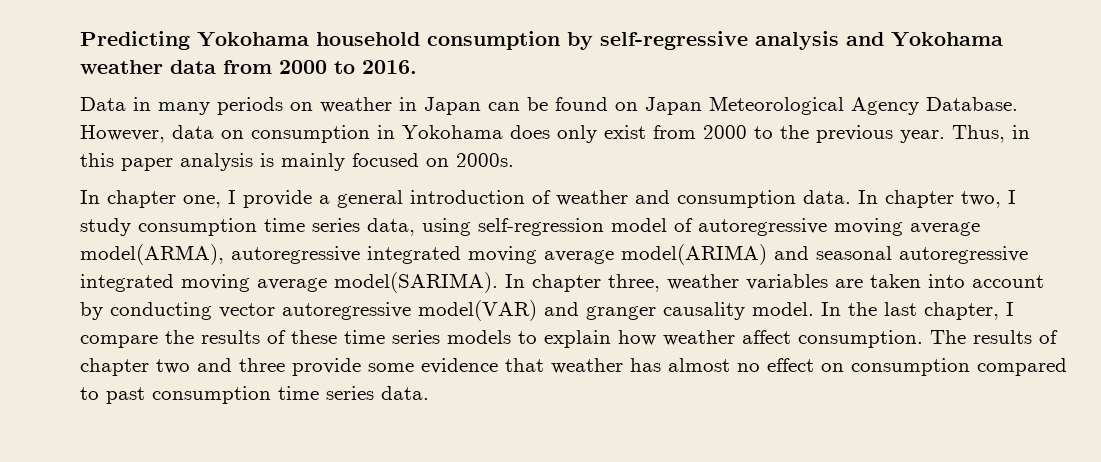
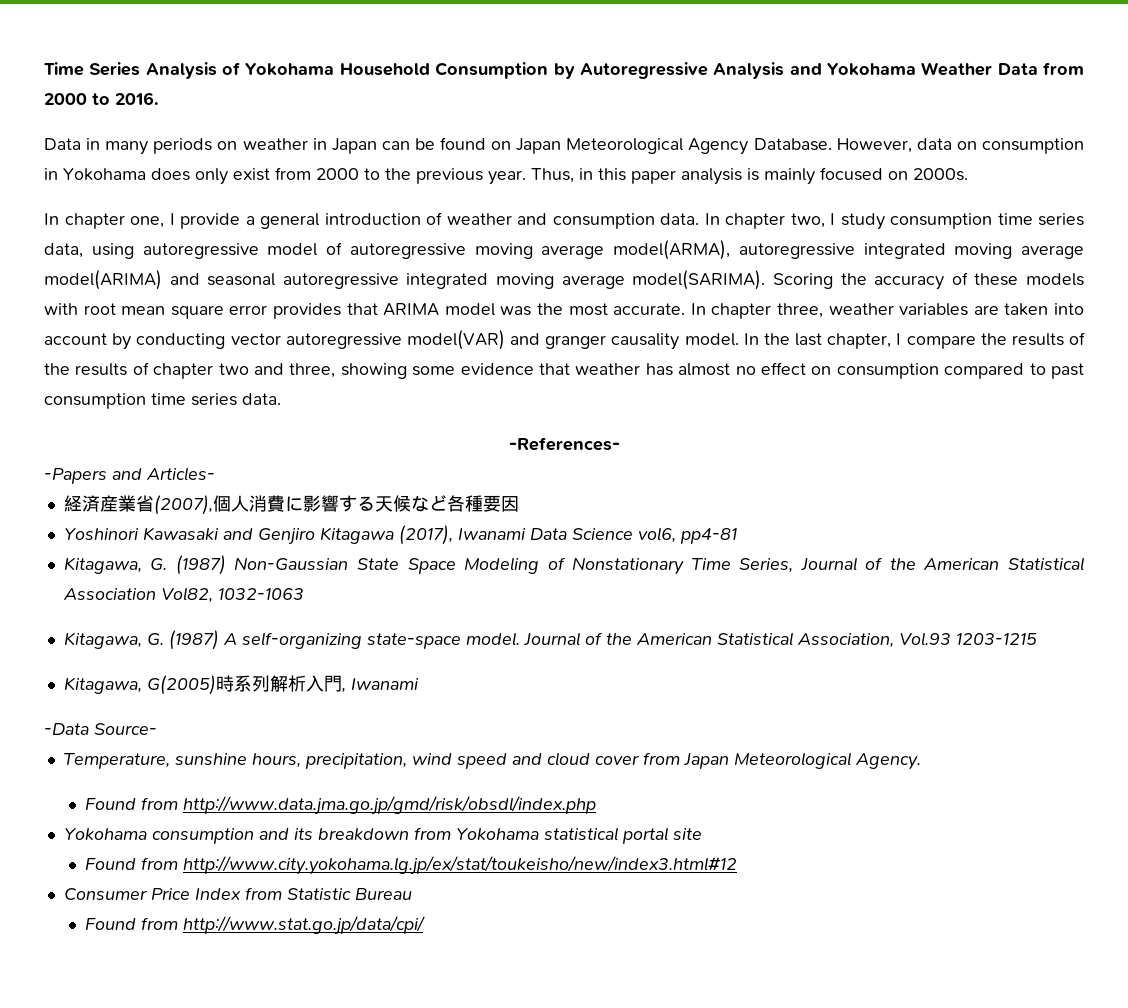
[80,31,1003,50] [80,60,216,74] Predicting Yokohama household consumption by self-regressive analysis and Yokohama weather data -> [44,62,1038,79] Time Series Analysis of Yokohama Household Consumption by Autoregressive Analysis and Yokohama Weather Data
[478,218,604,236] self-regression -> [142,243,259,259] autoregressive
(498, 282) none -> [772,272,1085,290] [44,303,686,319] Scoring the accuracy of these models with root mean square error provides that ARIMA model was the most accurate.
[291,330,966,348] these time series models to explain how weather affect consumption. The -> [44,363,70,375] the
[239,358,361,376] three provide -> [289,363,407,379] three, showing
(429, 393) none -> [508,437,620,451] [44,467,215,484] [63,495,519,515] [63,525,737,545] [63,555,1084,575] [62,587,304,603] [63,630,1037,650] [63,675,419,695] [44,723,157,735] [63,752,921,770] [85,796,597,815] [63,827,702,844] [85,856,738,875] [63,887,412,900] [85,916,426,935] // -References- // -Papers and Articles- // 経済産業省(2007),個人消費に影響する天候など各種要因 // Yoshinori Kawasaki and Genjiro Kitagawa (2017), Iwanami Data Science vol6, pp4-81 // Kitagawa, G. (1987) Non-Gaussian State Space Modeling of Nonstationary Time Series, Journal of the American Statistical Association Vol82, 1032-1063 // Kitagawa, G. (1987) A self-organizing state-space model. Journal of the American Statistical Association, Vol.93 1203-1215 // Kitagawa, G(2005)時系列解析入門, Iwanami // -Data Source- // Temperature, sunshine hours, precipitation, wind speed and cloud cover from Japan Meteorological Agency. // Found from http://www.data.jma.go.jp/gmd/risk/obsdl/index.php // Yokohama consumption and its breakdown from Yokohama statistical portal site // Found from http://www.city.yokohama.lg.jp/ex/stat/toukeisho/new/index3.html#12 // Consumer Price Index from Statistic Bureau // Found from http://www.stat.go.jp/data/cpi/

